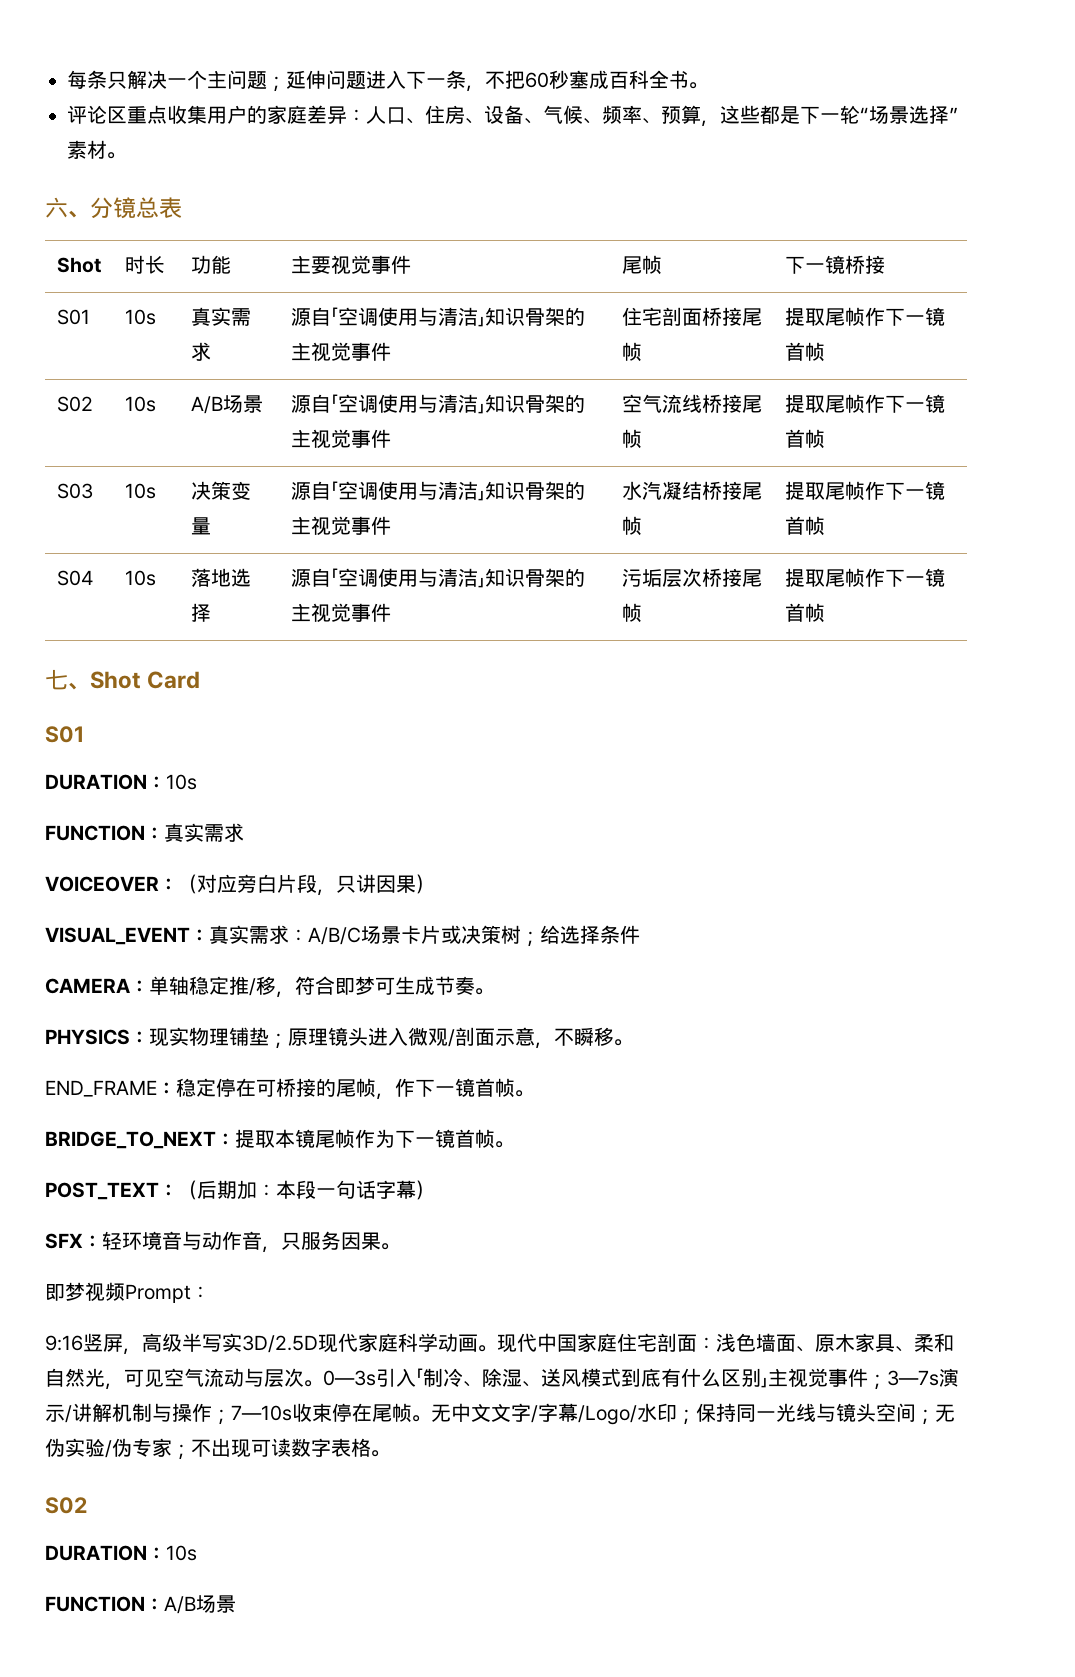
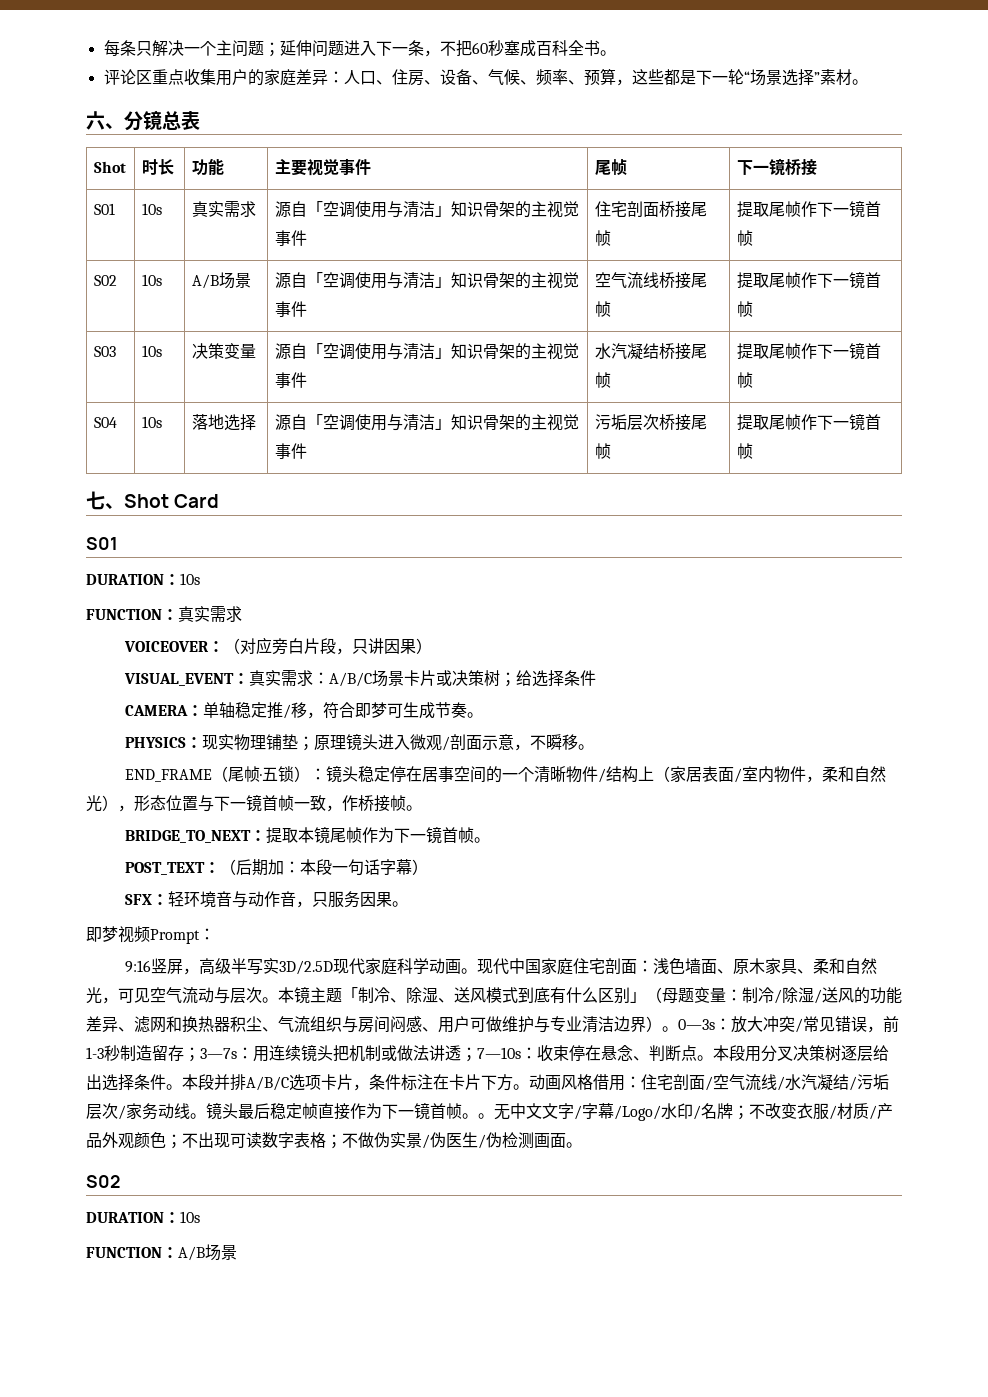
[157,1078,495,1100] ：稳定停在可桥接的尾帧，作下一镜首 -> [212,765,887,783] [86,794,390,812] （尾帧·五锁）：镜头稳定停在居事空间的一个清晰物件/结构上（家居表面/室内物件，柔和自然光），形态位置与下一镜首帧一致，作桥接
[323,1368,416,1387] 0—3s引入 -> [278,986,342,1004] 本镜主题
[768,1368,959,1390] [45,1403,412,1425] 主视觉事件；3—7s演示/讲解机制与操作；7—10s收束停在尾帧 -> [646,987,902,1004] [86,1016,899,1033] [86,1044,889,1062] [86,1074,889,1091] [86,1102,478,1120] （母题变量：制冷/除湿/送风的功能差异、滤网和换热器积尘、气流组织与房间闷感、用户可做维护与专业清洁边界）。0—3s：放大冲突/常见错误，前1-3秒制造留存；3—7s：用连续镜头把机制或做法讲透；7—10s：收束停在悬念、判断点。本段用分叉决策树逐层给出选择条件。本段并排A/B/C选项卡片，条件标注在卡片下方。动画风格借用：住宅剖面/空气流线/水汽凝结/污垢层次/家务动线。镜头最后稳定帧直接作为下一镜首帧。
[677,1403,955,1425] [45,1438,172,1458] ；保持同一光线与镜头空间；无伪实验/伪专家 -> [693,1103,893,1120] [86,1132,166,1149] /名牌；不改变衣服/材质/产品外观颜色
(371, 1447) none -> [326,1132,566,1149] ；不做伪实景/伪医生/伪检测画面

